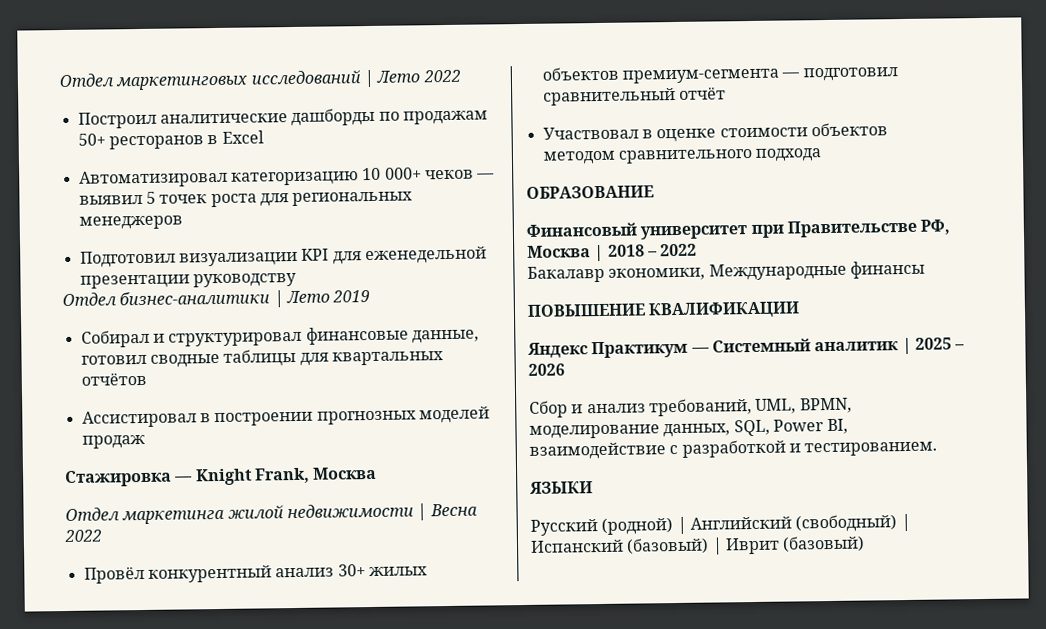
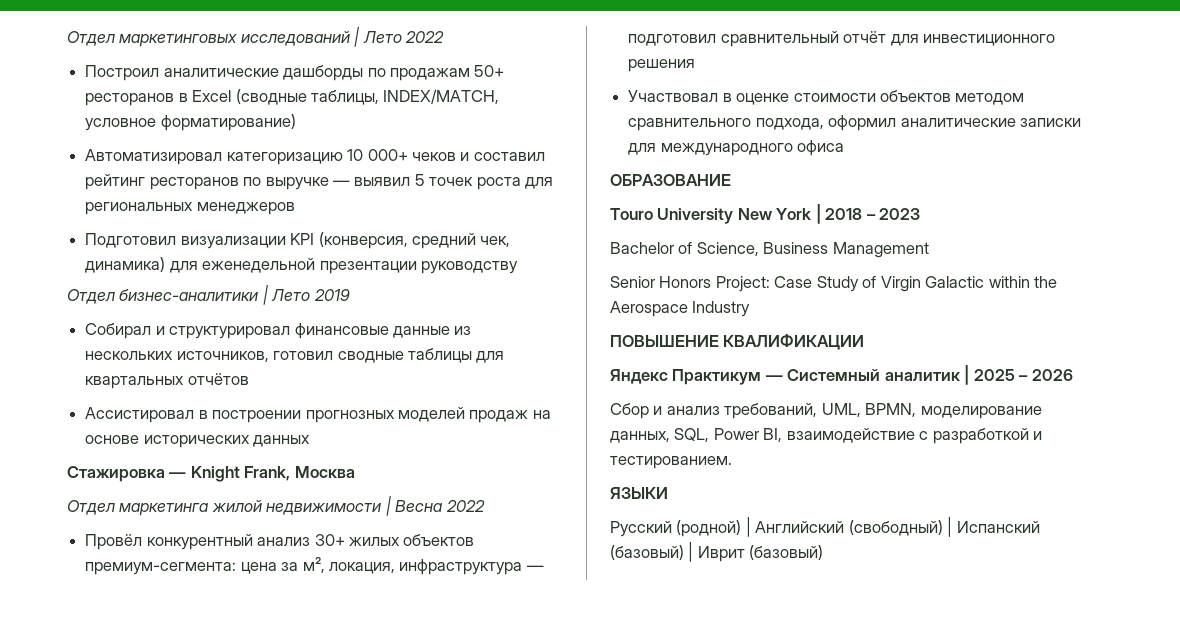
(264, 137) none -> [235,89,500,105] [85,114,296,131] (сводные таблицы, INDEX/MATCH, условное форматирование)
(474, 174) none -> [460,152,545,161] [85,174,329,190] и составил рейтинг ресторанов по выручке
(330, 254) none -> [318,232,511,249] [85,257,166,273] (конверсия, средний чек, динамика)
[411,329,479,344] данные, -> [392,326,472,338] [85,351,269,362] данные из нескольких источников,
(146, 441) none -> [532,410,551,419] [85,435,311,448] на основе исторических данных
[621,68,779,84] премиум-сегмента -> [85,557,523,575] премиум-сегмента: цена за м², локация, инфраструктура
(726, 93) none -> [890,34,1055,46] [628,59,696,72] для инвестиционного решения
[755,148,823,162] [526,185,654,199] [526,219,951,240] [527,243,698,262] [527,260,925,283] подхода // ОБРАЗОВАНИЕ // Финансовый университет при Правительстве РФ, Москва | 2018 – 2022 // Бакалавр экономики, Международные финансы -> [755,115,1081,131] [628,140,845,156] [610,174,731,186] [610,204,921,224] [610,242,929,258] [610,276,1058,292] [610,301,751,317] подхода, оформил аналитические записки для международного офиса // ОБРАЗОВАНИЕ // Touro University New York | 2018 – 2023 // Bachelor of Science, Business Management // Senior Honors Project: Case Study of Virgin Galactic within the Aerospace Industry

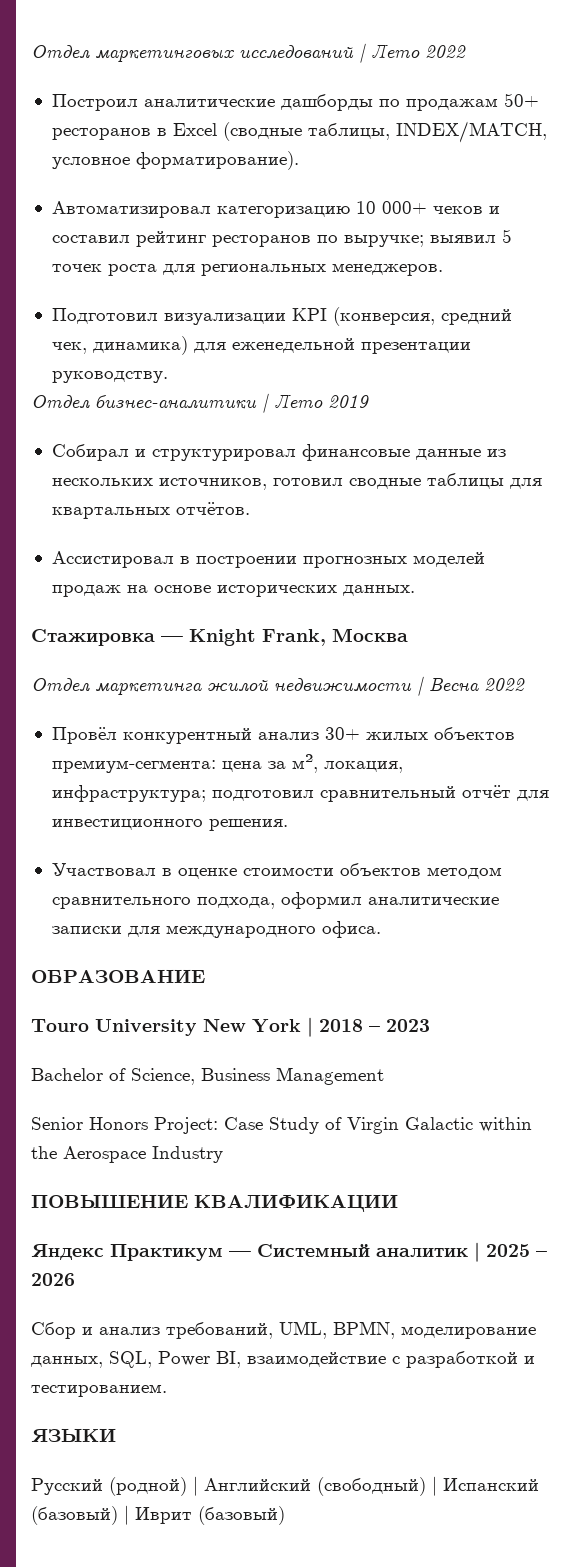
[160,114,296,131] форматирование) -> [135,151,299,170] форматирование).
[265,177,350,190] выручке — -> [343,235,424,247] выручке;
[196,202,295,215] менеджеров -> [331,263,443,276] менеджеров.
[420,261,518,274] руководству -> [51,371,168,383] руководству.
[187,373,249,385] отчётов -> [175,502,250,515] отчётов.
[253,435,311,447] данных -> [342,585,415,596] данных.
[399,559,544,575] инфраструктура — -> [51,785,206,802] инфраструктура;
[628,59,696,72] решения -> [208,819,288,831] решения.
[797,140,845,156] офиса -> [321,921,381,938] офиса.

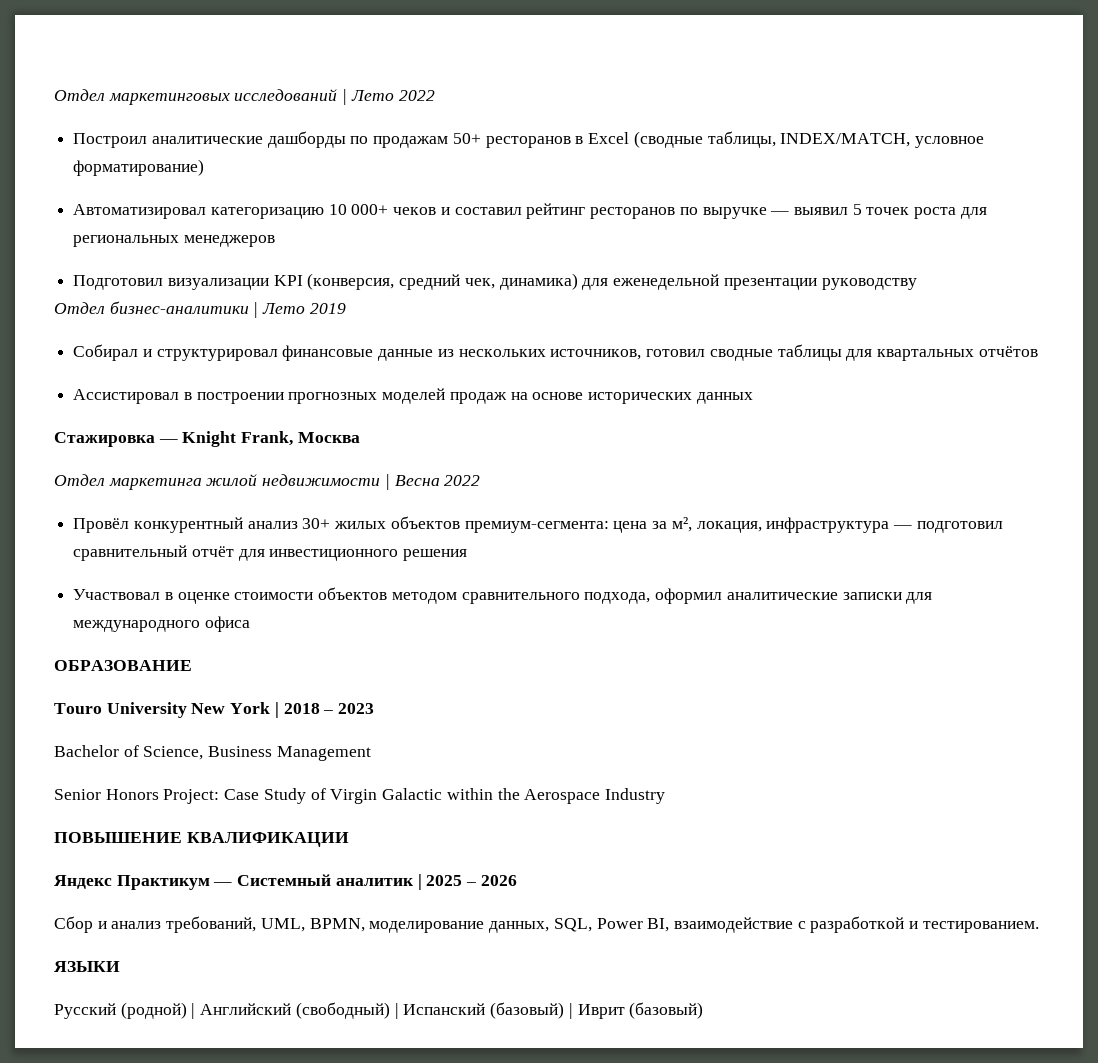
[135,151,299,170] форматирование). -> [73,159,205,176] форматирование)
[343,235,424,247] выручке; -> [702,207,790,219] выручке —
[331,263,443,276] менеджеров. -> [183,235,275,247] менеджеров
[51,371,168,383] руководству. -> [821,278,917,290] руководству
[175,502,250,515] отчётов. -> [978,346,1038,357] отчётов
[342,585,415,596] данных. -> [696,392,753,404] данных
[51,785,206,802] инфраструктура; -> [766,517,912,533] инфраструктура —
[208,819,288,831] решения. -> [403,549,468,561] решения
[321,921,381,938] офиса. -> [204,616,250,632] офиса

